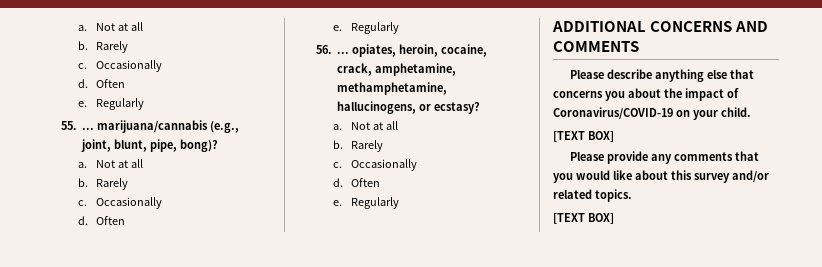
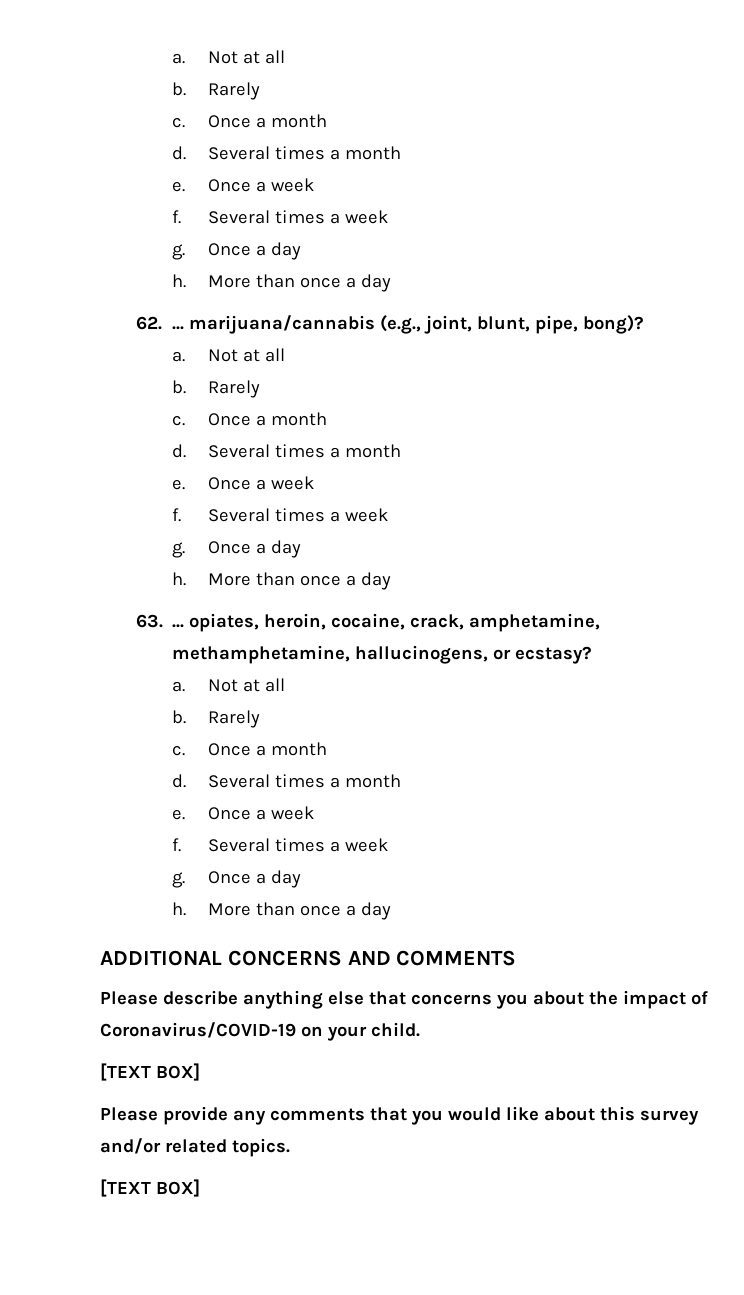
[78,22,144,31] [78,41,129,53] [78,60,163,72] [78,79,126,88] [78,98,145,110] [60,121,77,130] a. Not at all // b. Rarely // c. Occasionally // d. Often // e. Regularly // 55. -> [172,50,286,64] [172,82,261,100] [172,114,328,128] [172,146,402,160] [172,178,315,192] [172,210,389,224] [172,242,302,260] [172,274,392,292] [136,316,163,330] a. Not at all // b. Rarely // c. Once a month // d. Several times a month // e. Once a week // f. Several times a week // g. Once a day // h. More than once a day // 62.
[96,197,163,209] [78,216,126,225] [333,22,400,34] [315,45,332,54] Occasionally // d. Often // e. Regularly // 56. -> [208,412,328,426] [172,444,402,458] [172,476,315,490] [172,508,389,522] [172,540,302,558] [172,572,392,590] [136,614,164,628] Once a month // d. Several times a month // e. Once a week // f. Several times a week // g. Once a day // h. More than once a day // 63.
[351,159,418,171] [333,178,381,187] [333,197,400,209] Occasionally // d. Often // e. Regularly -> [208,742,328,756] [172,774,402,788] [172,806,315,820] [172,838,389,852] [172,870,302,888] [172,902,392,920] Once a month // d. Several times a month // e. Once a week // f. Several times a week // g. Once a day // h. More than once a day

